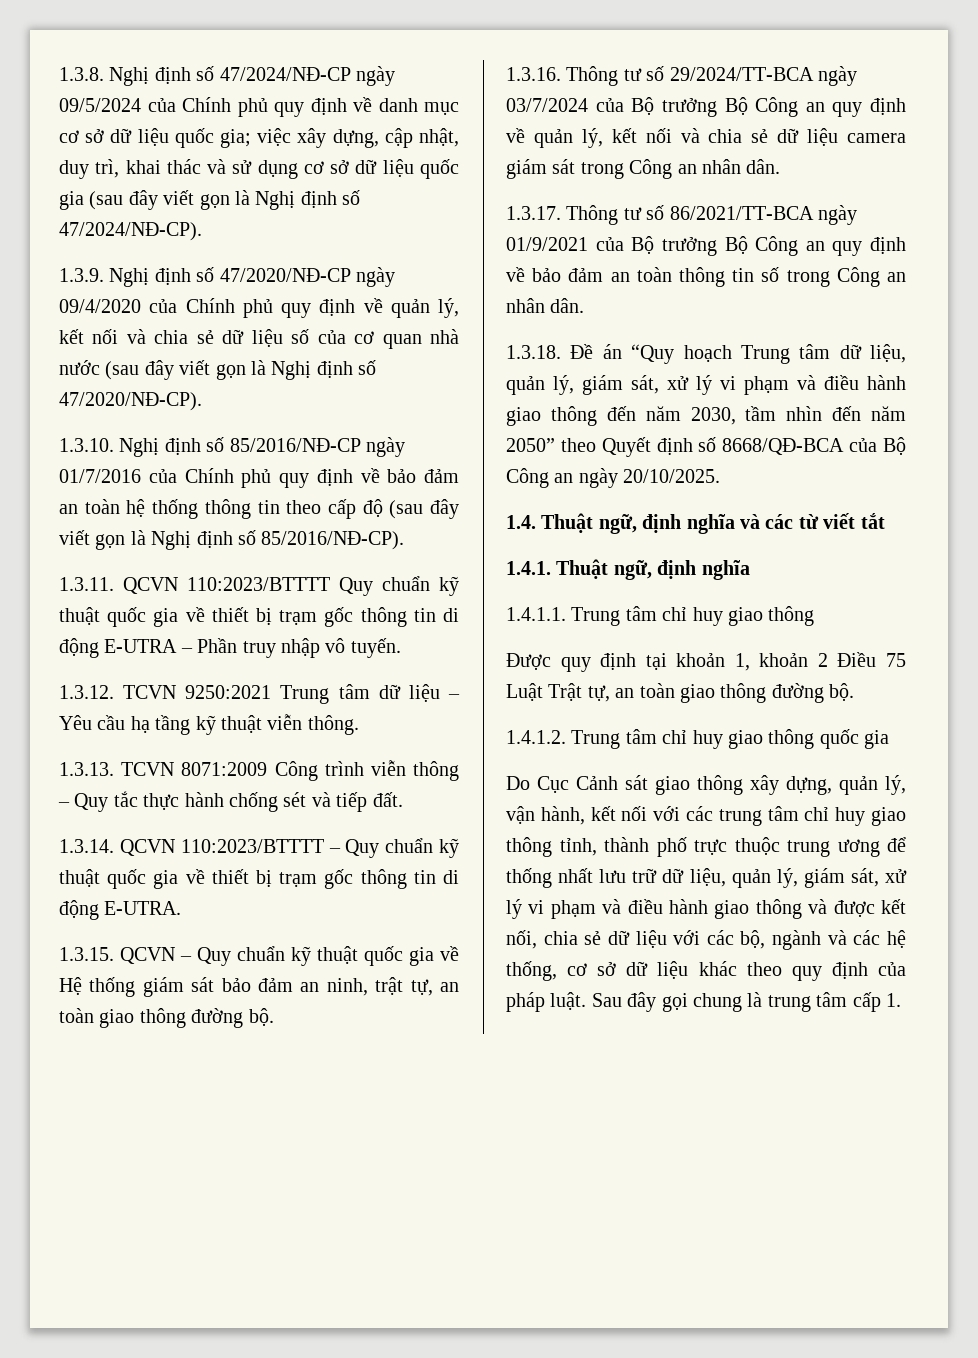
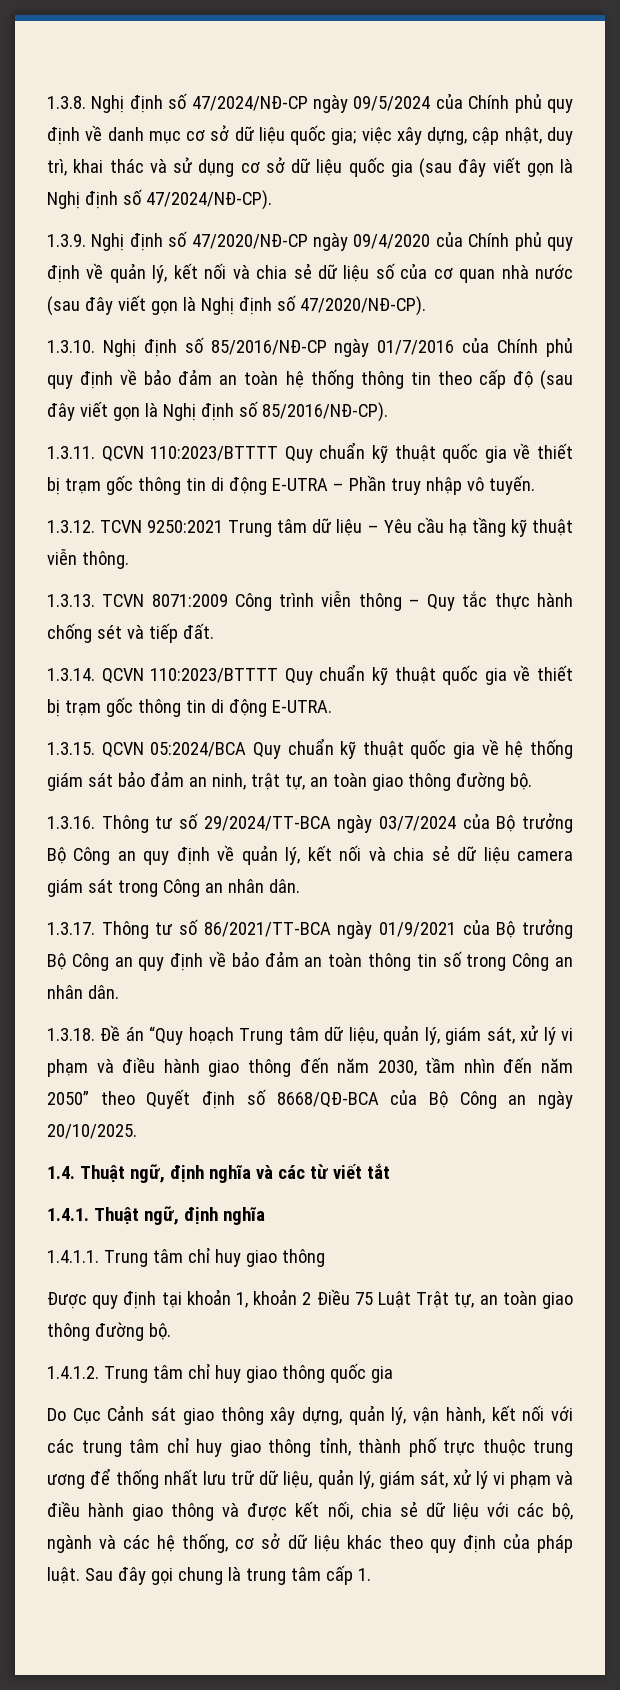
[328,848,341,853] – -> (279, 675) none
[180,946,459,966] [59,977,82,995] – Quy chuẩn kỹ thuật quốc gia về Hệ -> [150,738,524,759] 05:2024/BCA Quy chuẩn kỹ thuật quốc gia về hệ

